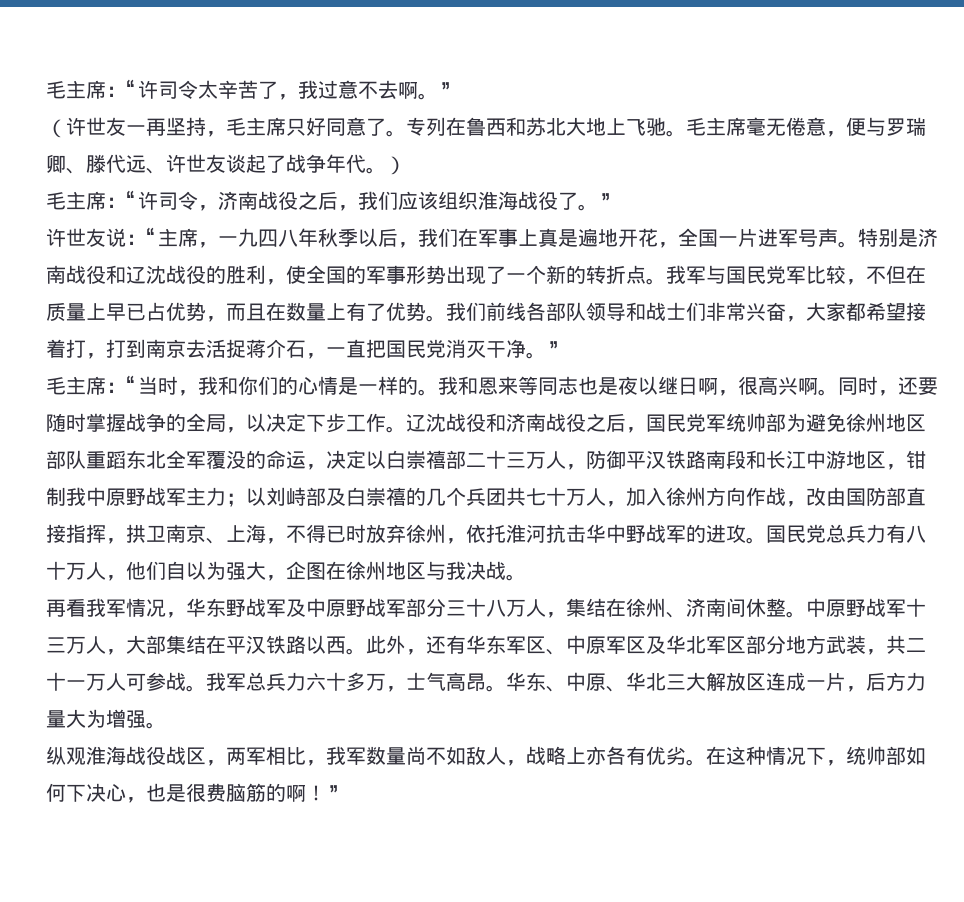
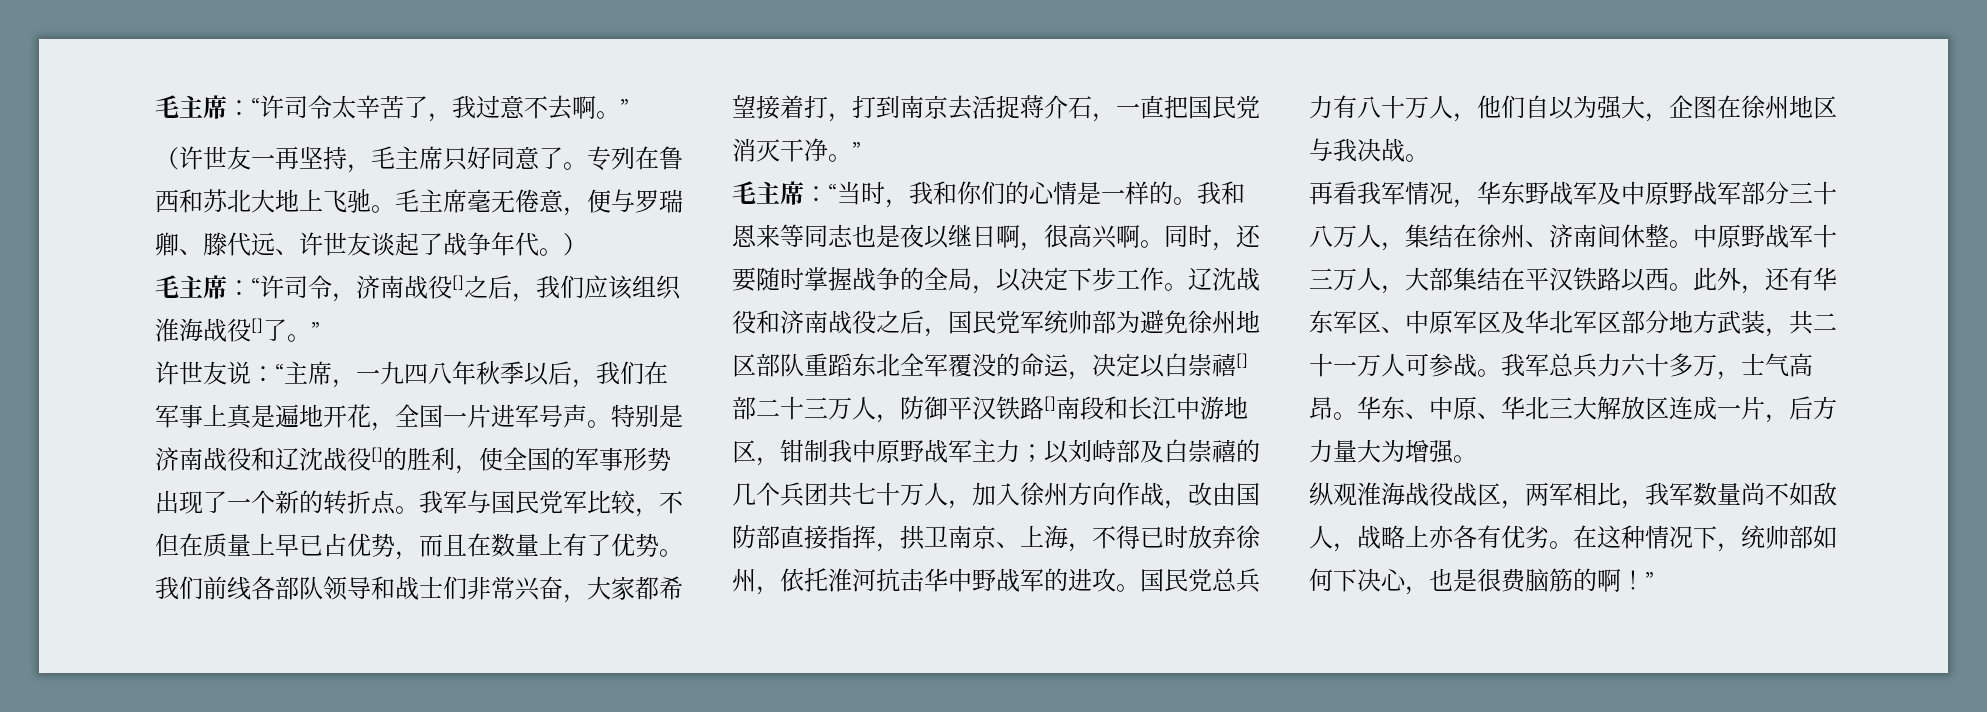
(298, 200) none -> [452,275,464,290] []
(558, 200) none -> [251,318,263,333] []
(206, 274) none -> [371,447,383,462] []
(446, 459) none -> [1236,353,1248,368] []
(706, 459) none -> [1044,396,1056,411] []

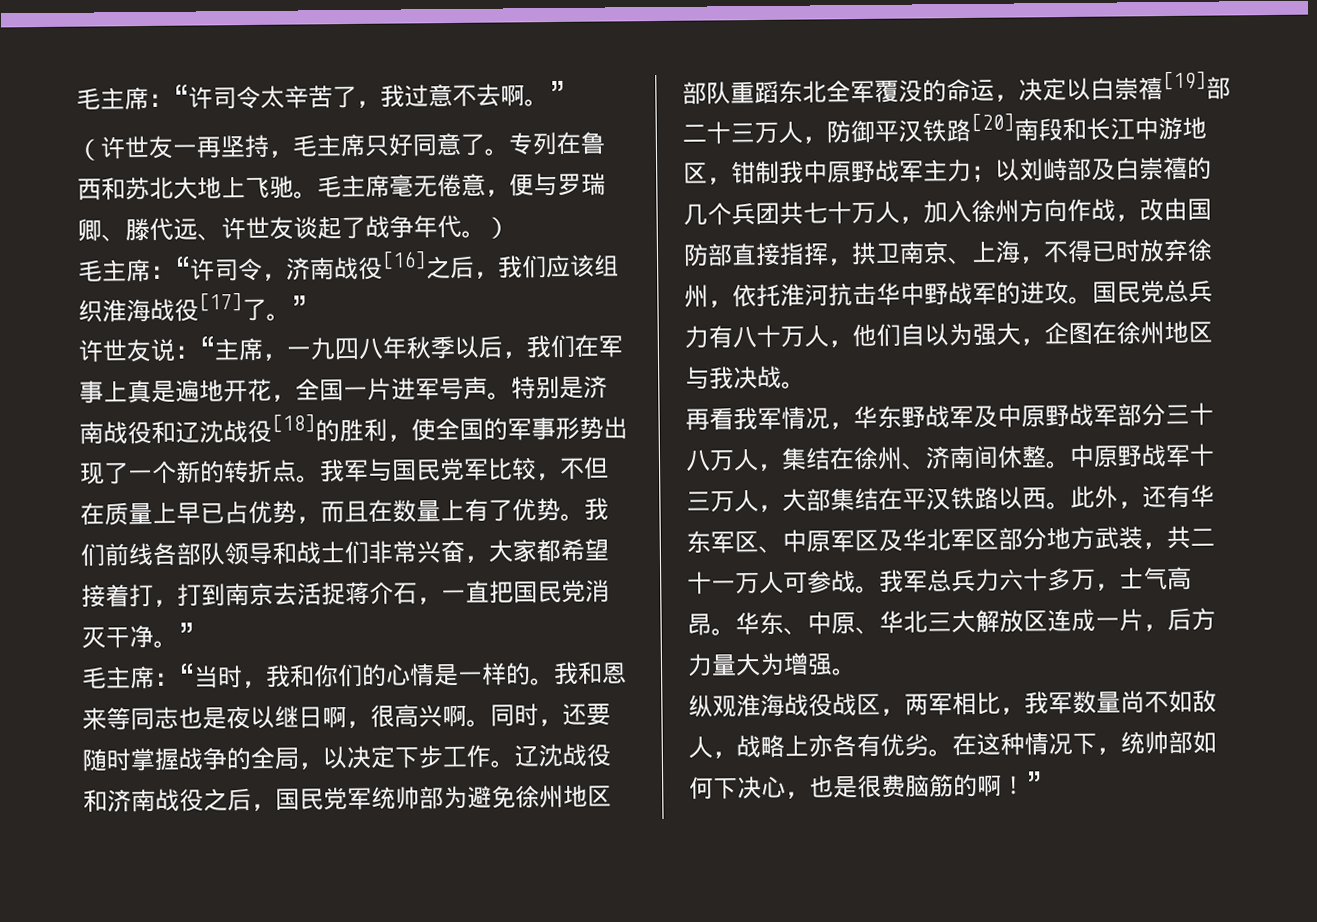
[452,275,464,290] [] -> [381,250,427,270] [16]
[251,318,263,333] [] -> [198,292,243,312] [17]
[371,447,383,462] [] -> [271,413,316,433] [18]
[1236,353,1248,368] [] -> [1162,70,1207,91] [19]
[1044,396,1056,411] [] -> [970,112,1015,132] [20]

